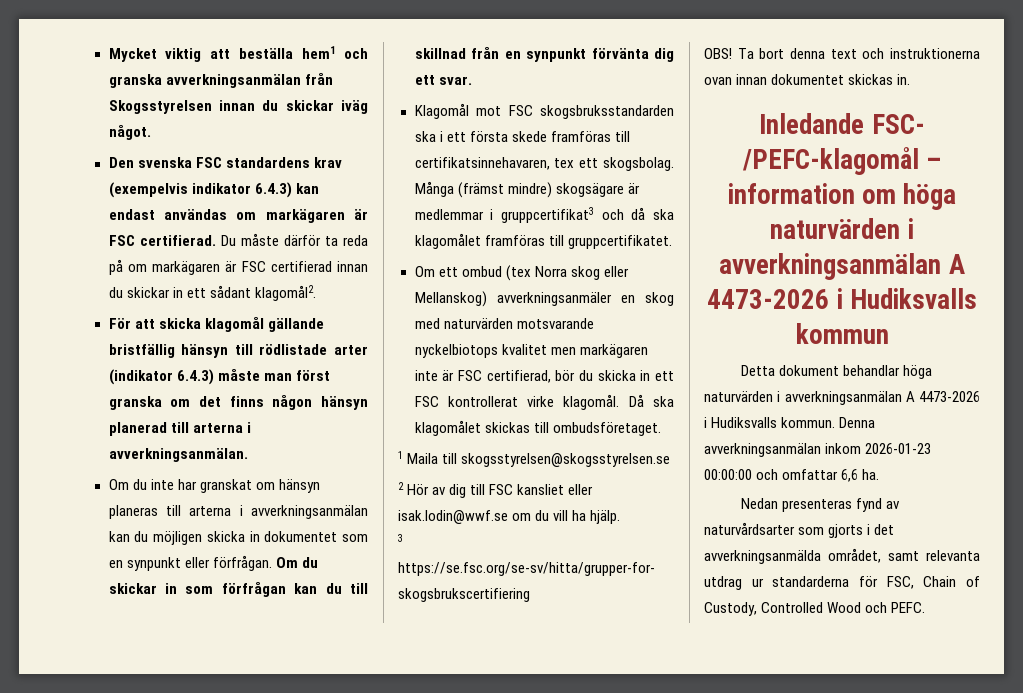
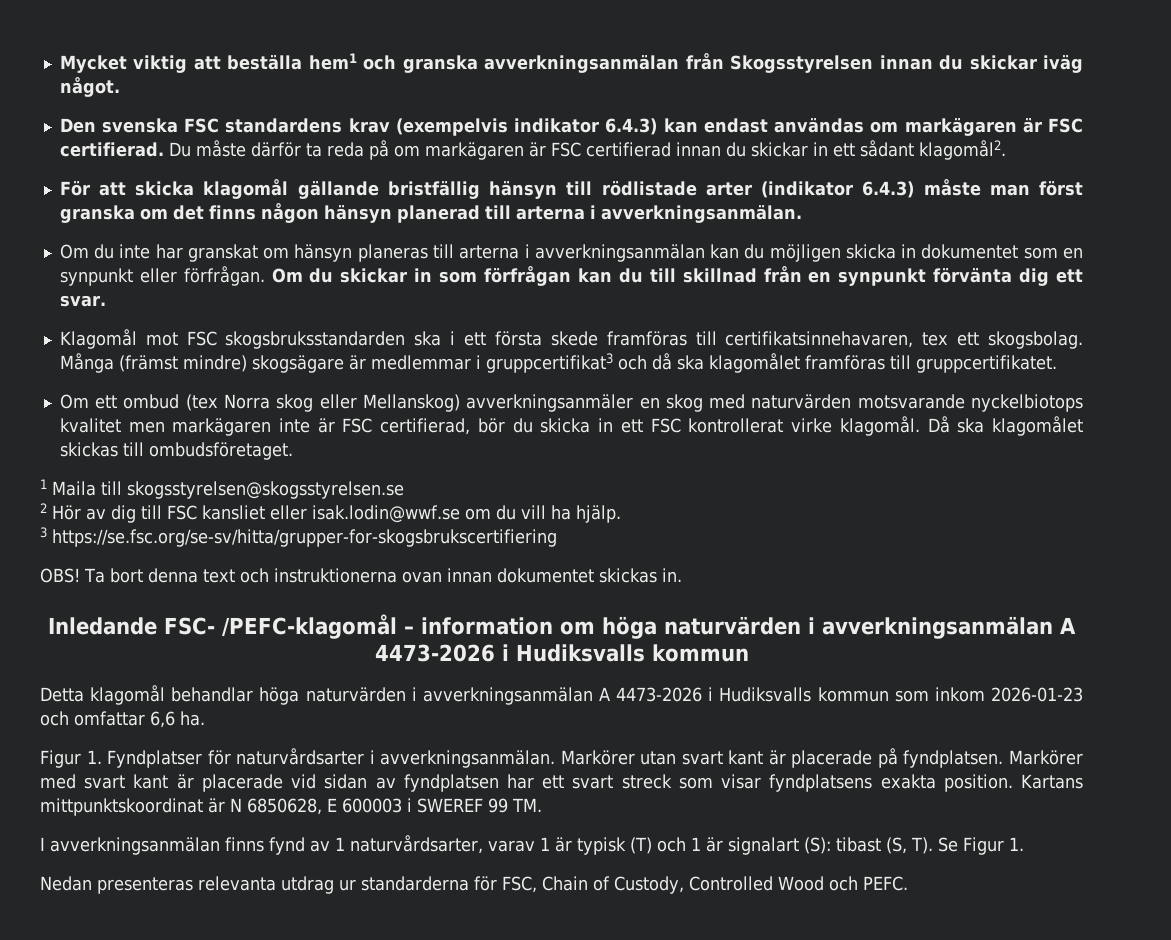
[779,365,840,376] dokument -> [90,685,166,705] klagomål
[781,417,876,428] [704,443,821,457] kommun. Denna avverkningsanmälan -> [817,687,929,702] kommun som
[704,469,752,480] 00:00:00 -> (1083, 694) none
[741,498,901,512] [704,522,895,538] [704,548,919,564] Nedan presenteras fynd av naturvårdsarter som gjorts i det avverkningsanmälda området, samt -> [40,748,1084,768] [40,774,1083,792] [40,798,542,816] [40,835,1024,855] [40,876,193,894] Figur 1. Fyndplatser för naturvårdsarter i avverkningsanmälan. Markörer utan svart kant är placerade på fyndplatsen. Markörer med svart kant är placerade vid sidan av fyndplatsen har ett svart streck som visar fyndplatsens exakta position. Kartans mittpunktskoordinat är N 6850628, E 600003 i SWEREF 99 TM. // I avverkningsanmälan finns fynd av 1 naturvårdsarter, varav 1 är typisk (T) och 1 är signalart (S): tibast (S, T). Se Figur 1. // Nedan presenteras

